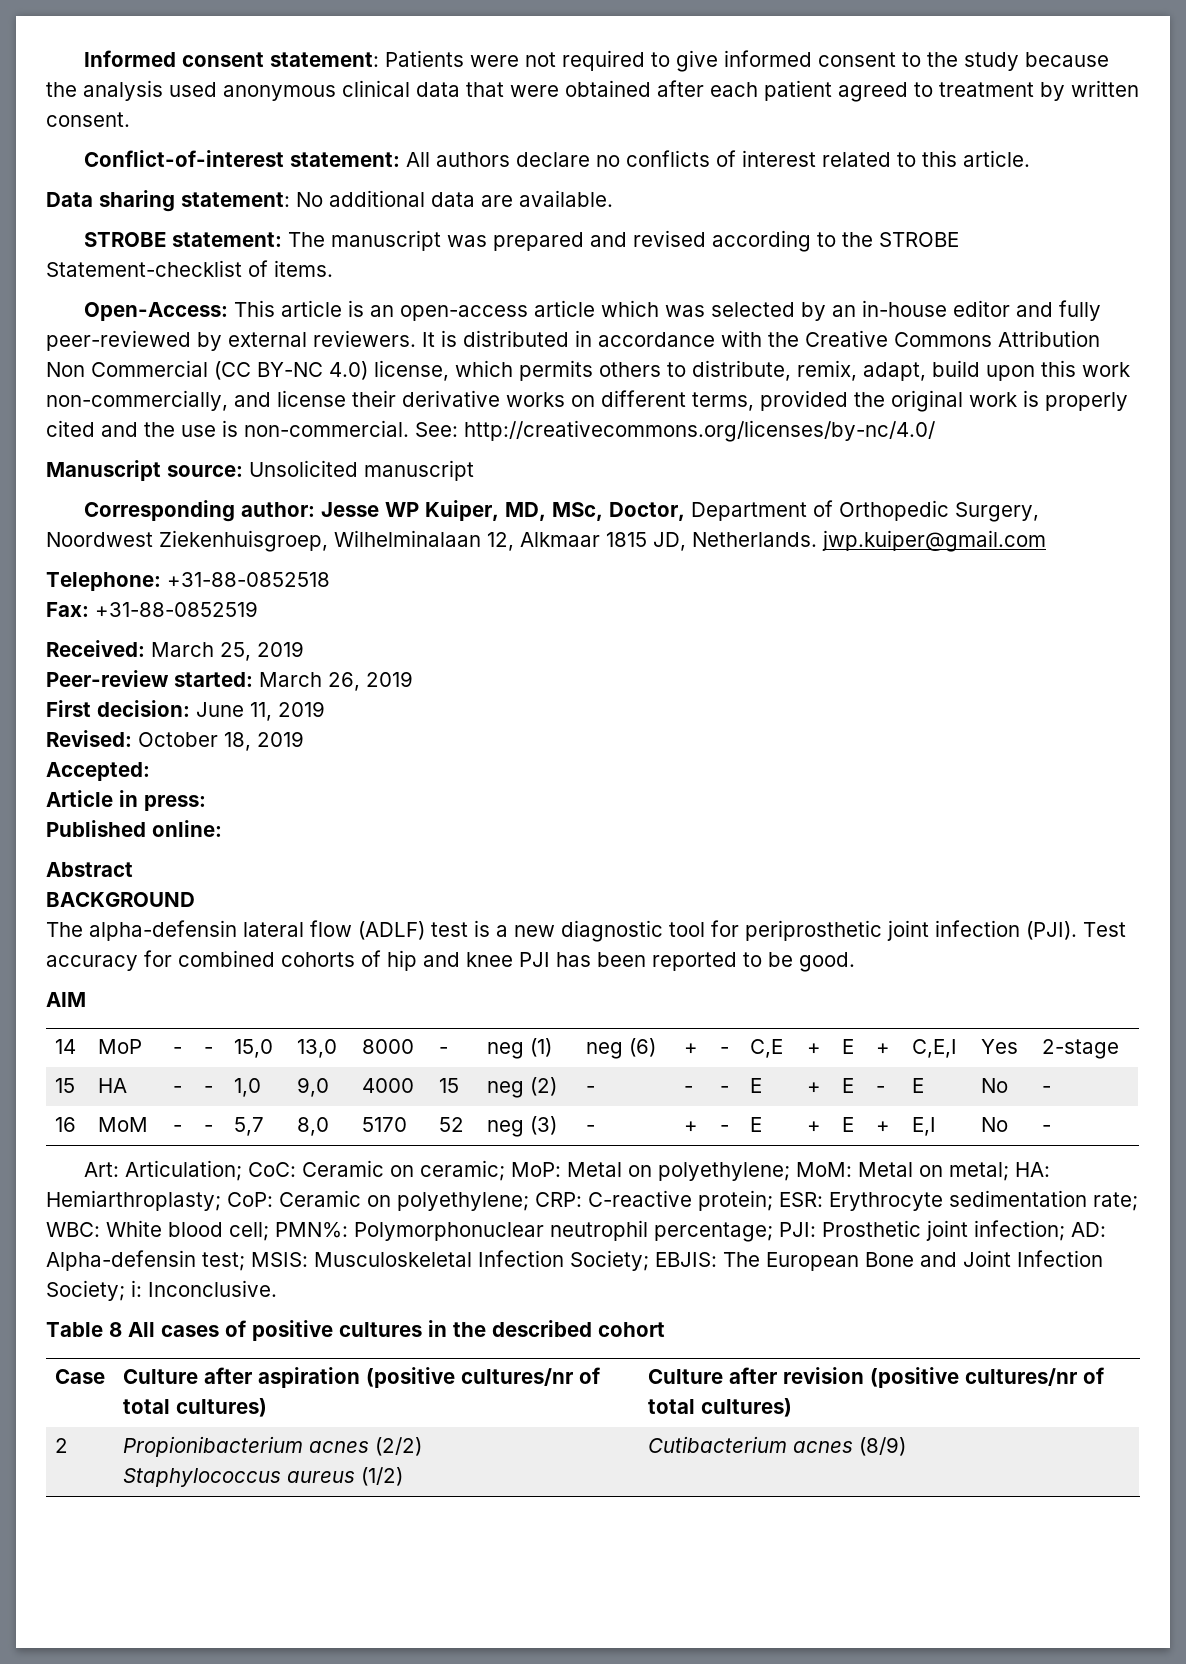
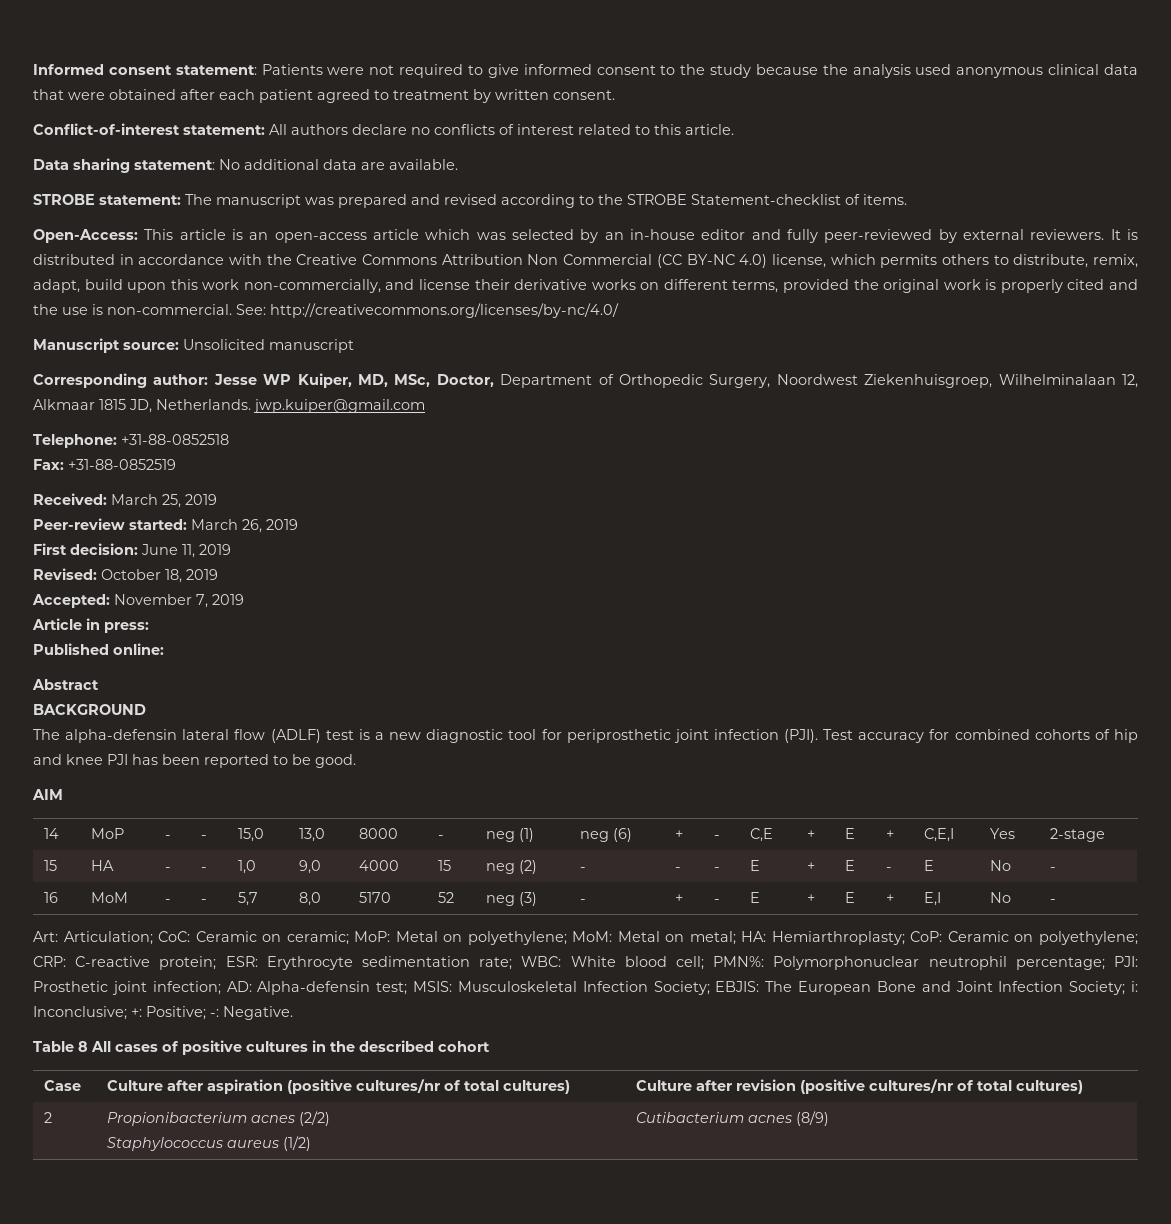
(150, 771) none -> [114,594,244,608] November 7, 2019
[148,1280,277,1297] Inconclusive. -> [33,1006,293,1020] Inconclusive; +: Positive; -: Negative.

